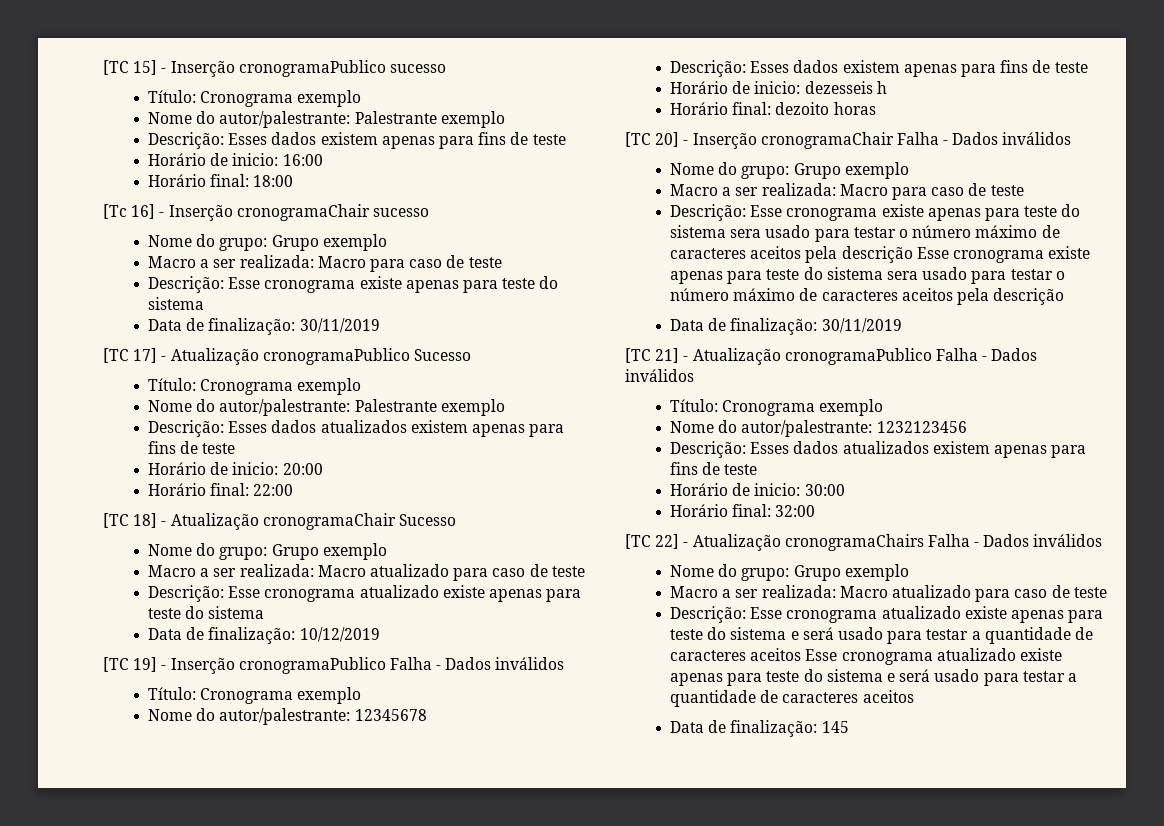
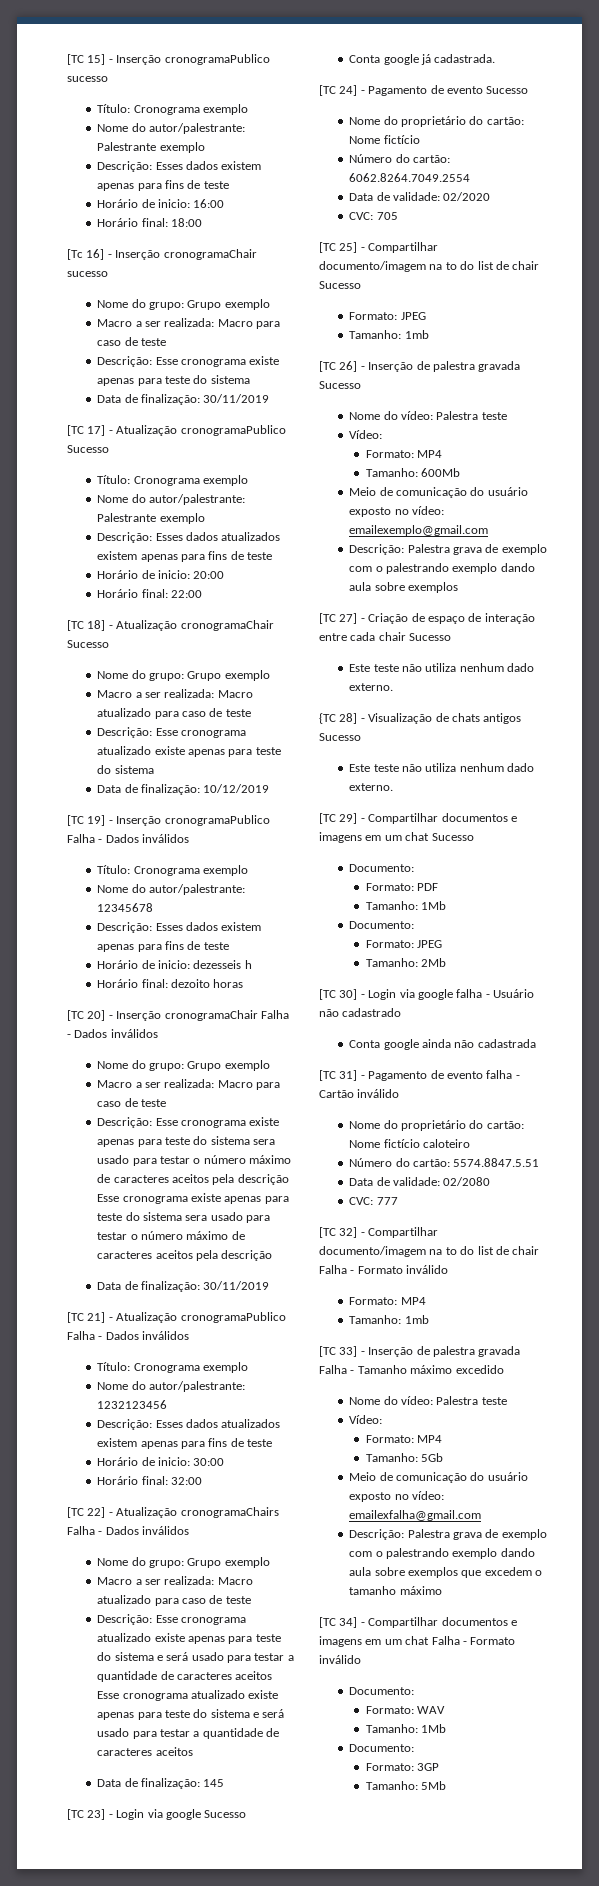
(849, 727) none -> [67,1809,247,1820] [349,54,496,65] [319,85,529,96] [349,116,524,127] [349,135,420,144] [349,154,450,163] [349,173,471,182] [349,192,491,201] [349,212,398,220] [319,242,439,253] [319,261,540,272] [319,281,361,289] [349,312,426,320] [349,330,429,339] [319,361,521,372] [319,381,361,389] [349,411,507,420] [349,430,383,439] [365,450,442,458] [365,468,460,477] [349,487,528,498] [349,506,444,517] [349,525,489,536] [349,544,547,555] [349,563,535,574] [349,582,458,593] [319,613,535,624] [319,632,452,641] [349,663,535,672] [349,683,394,691] [319,713,522,724] [319,733,361,741] [349,763,535,772] [349,783,394,791] [319,813,517,824] [319,832,474,843] [349,864,415,872] [365,883,438,891] [365,901,446,910] [349,921,415,929] [365,940,442,948] [365,958,446,967] [319,989,534,1000] [319,1008,402,1017] [349,1039,536,1050] [319,1070,520,1081] [319,1089,400,1098] [349,1120,524,1131] [349,1139,470,1148] [349,1158,540,1167] [349,1177,491,1186] [349,1197,398,1205] [319,1227,439,1238] [319,1246,540,1257] [319,1265,449,1274] [349,1297,426,1305] [349,1315,429,1324] [319,1346,521,1357] [319,1365,504,1374] [349,1396,507,1405] [349,1415,383,1424] [365,1435,442,1443] [365,1453,443,1462] [349,1472,528,1483] [349,1491,444,1502] [349,1510,482,1521] [349,1529,547,1540] [349,1548,535,1559] [349,1567,543,1578] [349,1586,442,1595] [319,1617,517,1628] [319,1636,516,1647] [319,1655,361,1664] [349,1687,415,1695] [365,1706,445,1714] [365,1724,446,1733] [349,1744,415,1752] [365,1763,439,1771] [365,1781,446,1790] // [TC 23] - Login via google Sucesso // Conta google já cadastrada. // [TC 24] - Pagamento de evento Sucesso // Nome do proprietário do cartão: Nome fictício // Número do cartão: 6062.8264.7049.2554 // Data de validade: 02/2020 // CVC: 705 // [TC 25] - Compartilhar documento/imagem na to do list de chair Sucesso // Formato: JPEG // Tamanho: 1mb // [TC 26] - Inserção de palestra gravada Sucesso // Nome do vídeo: Palestra teste // Vídeo: // Formato: MP4 // Tamanho: 600Mb // Meio de comunicação do usuário exposto no vídeo: emailexemplo@gmail.com // Descrição: Palestra grava de exemplo com o palestrando exemplo dando aula sobre exemplos // [TC 27] - Criação de espaço de interação entre cada chair Sucesso // Este teste não utiliza nenhum dado externo. // {TC 28] - Visualização de chats antigos Sucesso // Este teste não utiliza nenhum dado externo. // [TC 29] - Compartilhar documentos e imagens em um chat Sucesso // Documento: // Formato: PDF // Tamanho: 1Mb // Documento: // Formato: JPEG // Tamanho: 2Mb // [TC 30] - Login via google falha - Usuário não cadastrado // Conta google ainda não cadastrada // [TC 31] - Pagamento de evento falha - Cartão inválido // Nome do proprietário do cartão: Nome fictício caloteiro // Número do cartão: 5574.8847.5.51 // Data de validade: 02/2080 // CVC: 777 // [TC 32] - Compartilhar documento/imagem na to do list de chair Falha - Formato inválido // Formato: MP4 // Tamanho: 1mb // [TC 33] - Inserção de palestra gravada Falha - Tamanho máximo excedido // Nome do vídeo: Palestra teste // Vídeo: // Formato: MP4 // Tamanho: 5Gb // Meio de comunicação do usuário exposto no vídeo: emailexfalha@gmail.com // Descrição: Palestra grava de exemplo com o palestrando exemplo dando aula sobre exemplos que excedem o tamanho máximo // [TC 34] - Compartilhar documentos e imagens em um chat Falha - Formato inválido // Documento: // Formato: WAV // Tamanho: 1Mb // Documento: // Formato: 3GP // Tamanho: 5Mb

